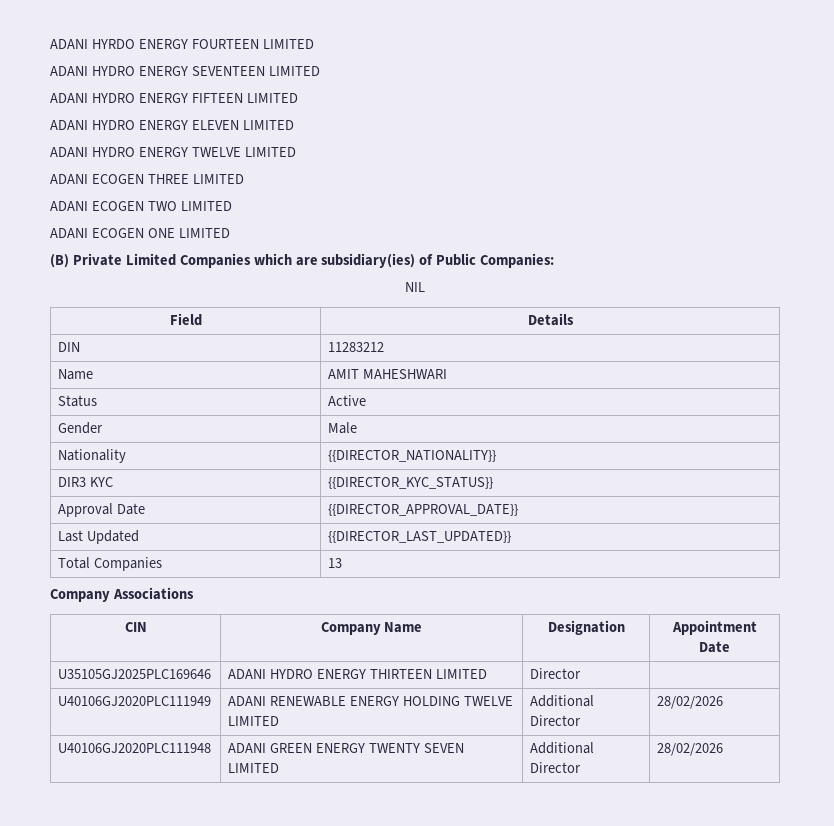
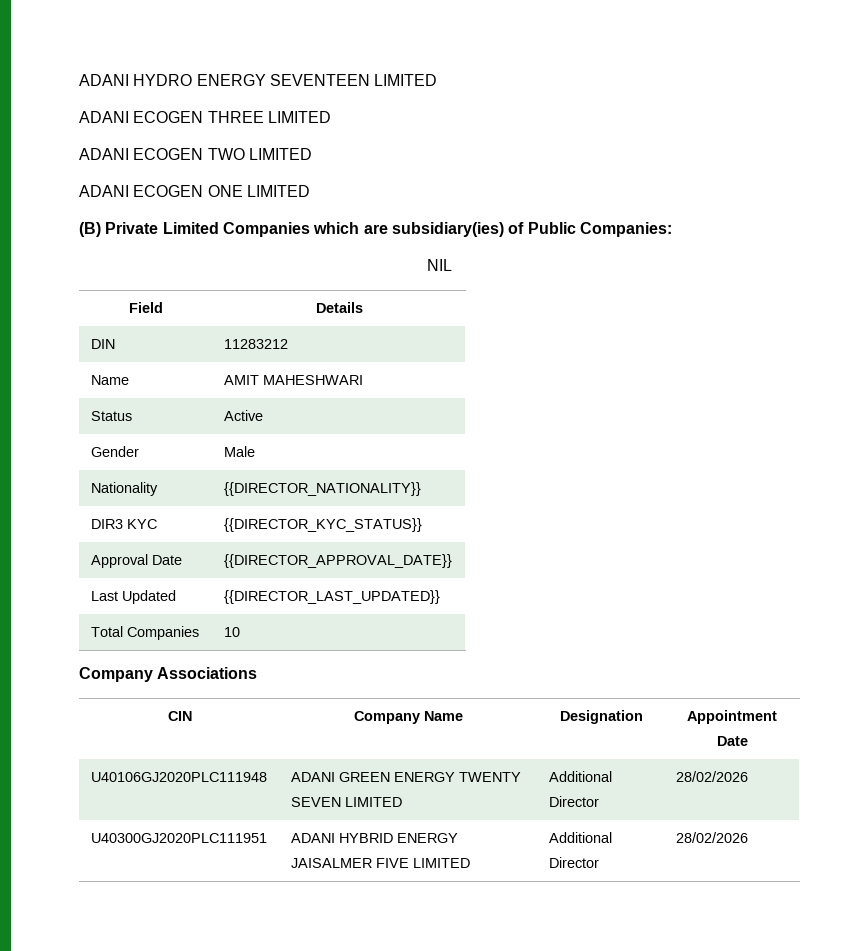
[50,39,314,49] [50,66,88,76] ADANI HYRDO ENERGY FOURTEEN LIMITED // ADANI -> [79,74,129,86] ADANI
[50,93,298,103] [50,120,294,130] [50,147,296,157] // ADANI HYDRO ENERGY FIFTEEN LIMITED // ADANI HYDRO ENERGY ELEVEN LIMITED // ADANI HYDRO ENERGY TWELVE LIMITED -> (438, 80) none
[328,558,343,568] 13 -> [223,627,240,637] 10
[58,669,212,679] [228,669,487,679] [530,668,582,679] [58,696,212,706] [228,696,513,706] [228,716,280,726] [530,695,595,707] [530,715,582,726] [657,696,724,709] // U35105GJ2025PLC169646 | ADANI HYDRO ENERGY THIRTEEN LIMITED | Director | // U40106GJ2020PLC111949 | ADANI RENEWABLE ENERGY HOLDING TWELVE LIMITED | Additional Director | 28/02/2026 -> (748, 741) none
(724, 749) none -> [90,833,267,843] [290,833,458,843] [290,858,470,868] [548,832,612,843] [548,857,599,868] [675,832,748,843] // U40300GJ2020PLC111951 | ADANI HYBRID ENERGY JAISALMER FIVE LIMITED | Additional Director | 28/02/2026

